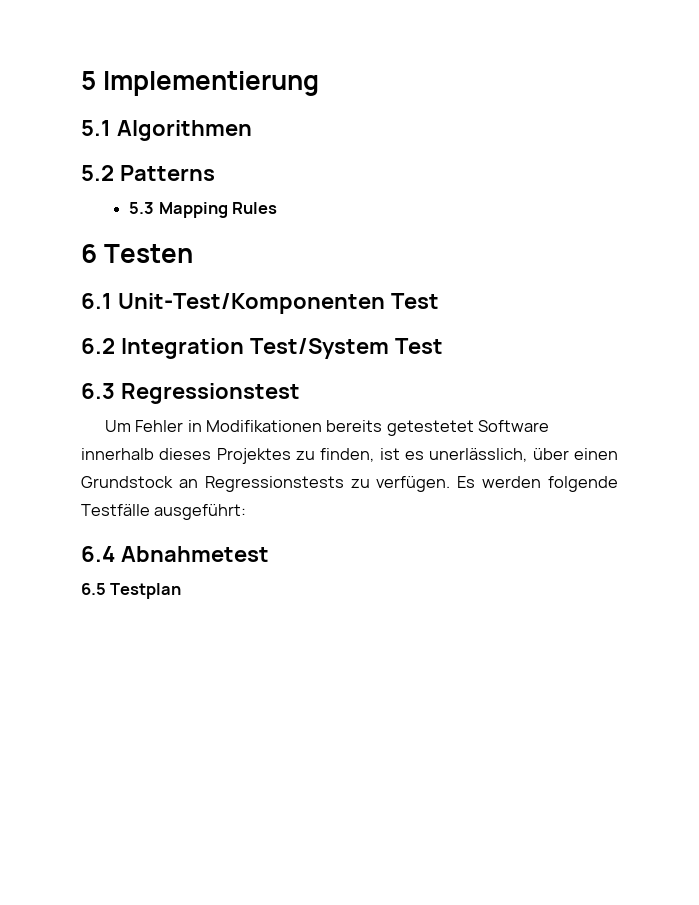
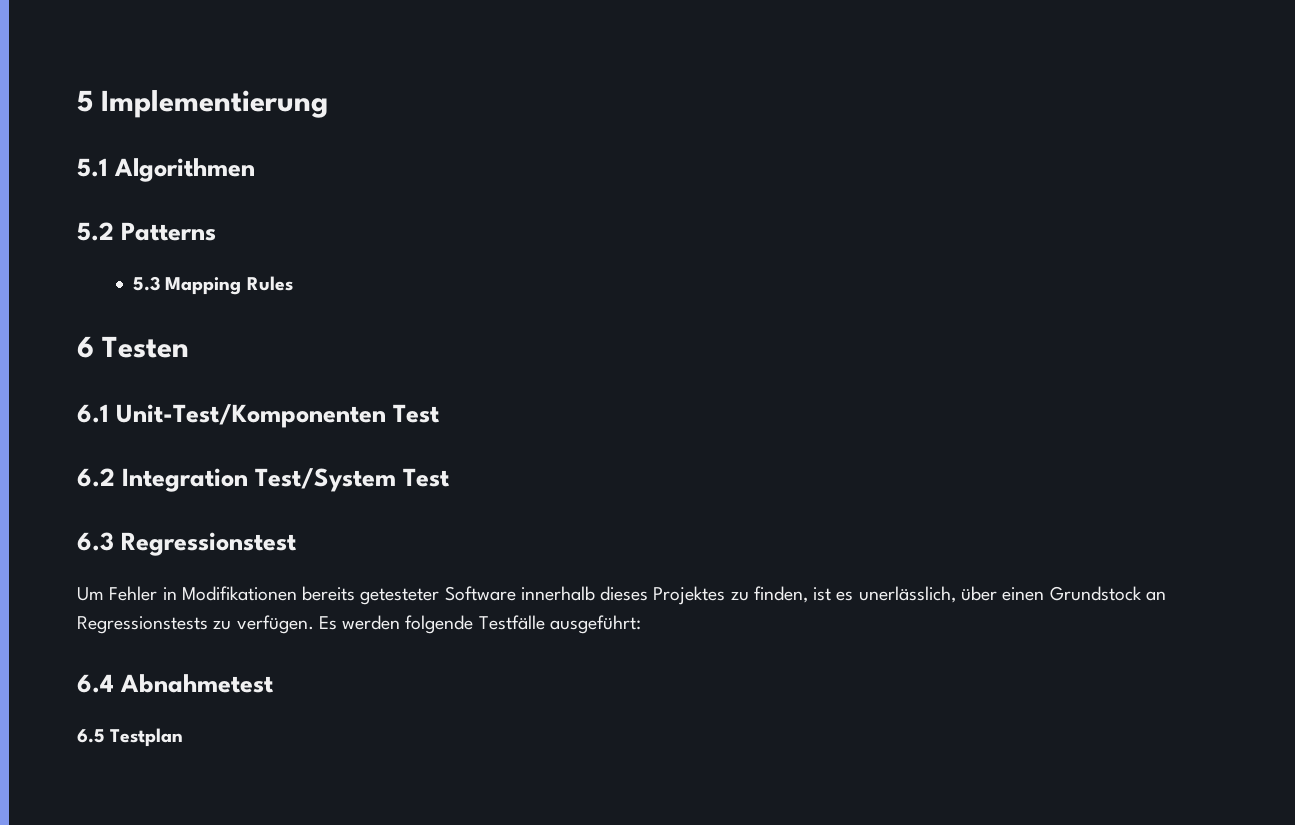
[386,420,474,436] getestetet -> [360,588,440,605] getesteter

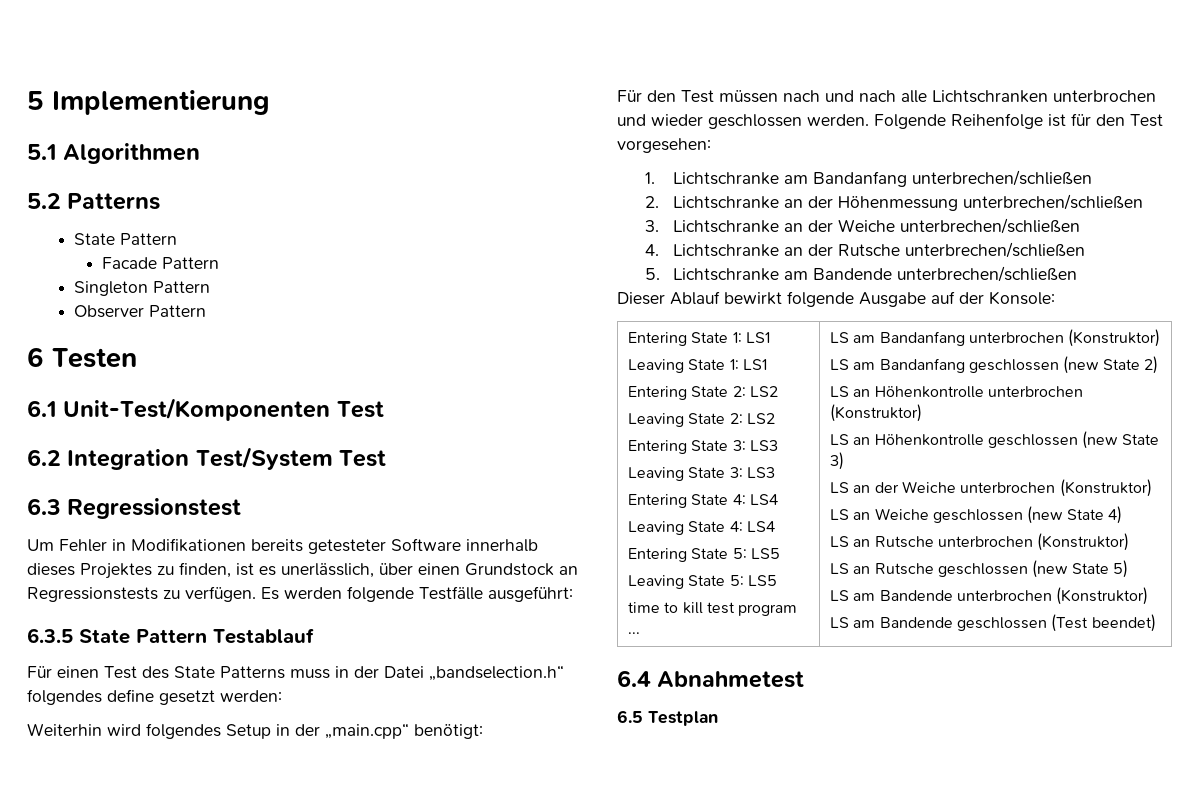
[133,276,293,295] 5.3 Mapping Rules -> [74,233,178,245] [102,257,220,269] [74,281,211,296] [74,305,207,318] State Pattern // Facade Pattern // Singleton Pattern // Observer Pattern
(641, 624) none -> [27,628,314,644] [27,665,564,681] [27,689,282,705] [27,723,483,739] [617,90,1156,103] [617,113,1163,129] [617,138,711,153] [645,170,1093,187] [645,194,1144,211] [645,218,1081,234] [645,242,1086,258] [645,266,1078,282] [617,291,1055,307] [627,332,770,346] [627,359,767,373] [627,386,778,400] [627,413,775,427] [627,440,778,454] [627,467,775,481] [627,494,778,508] [627,521,775,535] [627,548,780,562] [627,575,777,589] [627,602,798,616] [627,632,640,634] [829,329,1161,347] [829,356,1158,374] [829,386,1083,398] [829,404,922,422] [829,431,1159,449] [829,452,844,470] [829,479,1152,497] [829,506,1122,524] [829,533,1130,551] [829,560,1128,578] [829,587,1149,605] [829,614,1156,632] // 6.3.5 State Pattern Testablauf // Für einen Test des State Patterns muss in der Datei „bandselection.h“ folgendes define gesetzt werden: // Weiterhin wird folgendes Setup in der „main.cpp“ benötigt: // Für den Test müssen nach und nach alle Lichtschranken unterbrochen und wieder geschlossen werden. Folgende Reihenfolge ist für den Test vorgesehen: // 1. Lichtschranke am Bandanfang unterbrechen/schließen // 2. Lichtschranke an der Höhenmessung unterbrechen/schließen // 3. Lichtschranke an der Weiche unterbrechen/schließen // 4. Lichtschranke an der Rutsche unterbrechen/schließen // 5. Lichtschranke am Bandende unterbrechen/schließen // Dieser Ablauf bewirkt folgende Ausgabe auf der Konsole: // Entering State 1: LS1 // Leaving State 1: LS1 // Entering State 2: LS2 // Leaving State 2: LS2 // Entering State 3: LS3 // Leaving State 3: LS3 // Entering State 4: LS4 // Leaving State 4: LS4 // Entering State 5: LS5 // Leaving State 5: LS5 // time to kill test program ... | LS am Bandanfang unterbrochen (Konstruktor) // LS am Bandanfang geschlossen (new State 2) // LS an Höhenkontrolle unterbrochen (Konstruktor) // LS an Höhenkontrolle geschlossen (new State 3) // LS an der Weiche unterbrochen (Konstruktor) // LS an Weiche geschlossen (new State 4) // LS an Rutsche unterbrochen (Konstruktor) // LS an Rutsche geschlossen (new State 5) // LS am Bandende unterbrochen (Konstruktor) // LS am Bandende geschlossen (Test beendet)

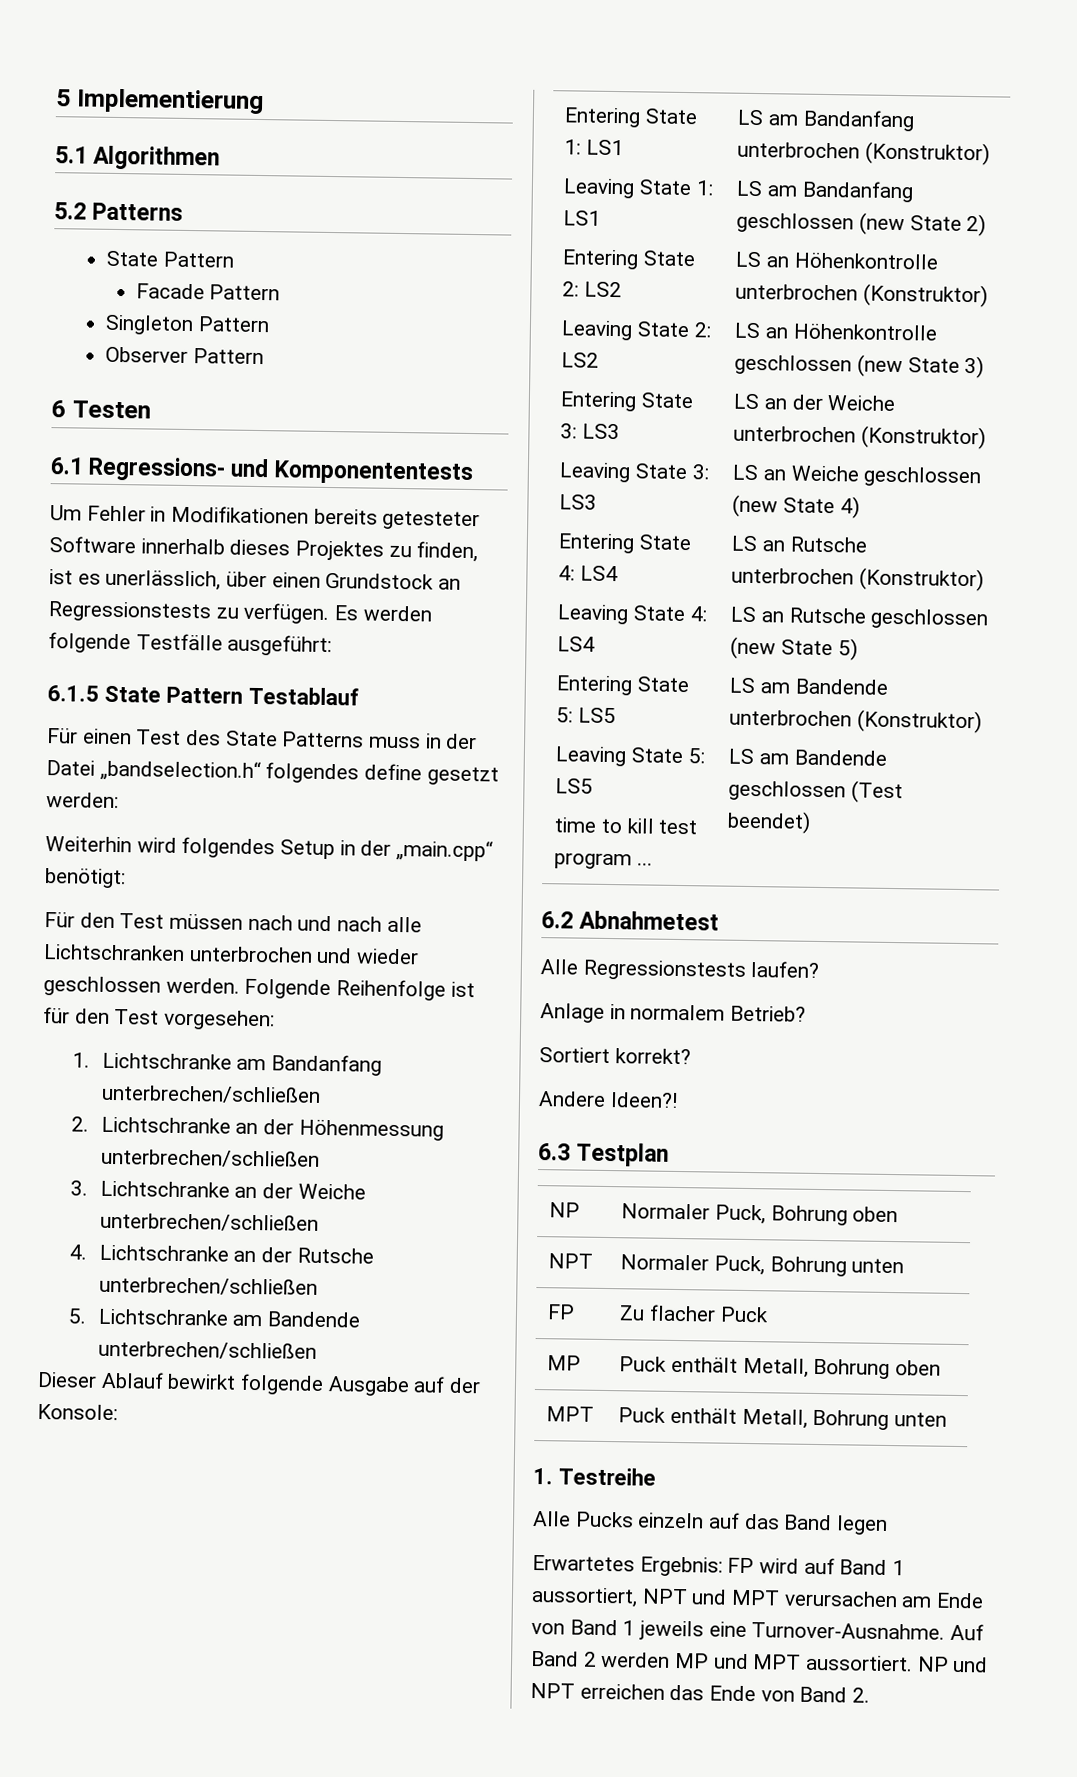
[63,398,384,421] [27,447,387,470] [27,498,242,519] Unit-Test/Komponenten Test // 6.2 Integration Test/System Test // 6.3 Regressionstest -> [88,456,474,486] Regressions- und Komponententests
[27,628,73,643] 6.3.5 -> [47,685,99,702] 6.1.5
[617,670,651,687] 6.4 -> [541,911,574,929] 6.2
[617,710,718,726] 6.5 Testplan -> [540,959,820,981] [540,1003,807,1023] [539,1047,691,1065] [538,1091,678,1108] [538,1142,670,1167] [549,1202,581,1218] [621,1203,899,1226] [548,1253,594,1269] [620,1254,905,1277] [547,1304,576,1320] [619,1304,769,1323] [547,1355,582,1371] [619,1356,941,1380] [546,1406,595,1422] [618,1407,947,1431] [533,1467,656,1486] [532,1510,889,1536] [532,1554,906,1577] [531,1586,985,1609] [531,1619,985,1641] [531,1650,989,1673] [530,1682,871,1703] Alle Regressionstests laufen? // Anlage in normalem Betrieb? // Sortiert korrekt? // Andere Ideen?! // 6.3 Testplan // NP | Normaler Puck, Bohrung oben // NPT | Normaler Puck, Bohrung unten // FP | Zu flacher Puck // MP | Puck enthält Metall, Bohrung oben // MPT | Puck enthält Metall, Bohrung unten // 1. Testreihe // Alle Pucks einzeln auf das Band legen // Erwartetes Ergebnis: FP wird auf Band 1 aussortiert, NPT und MPT verursachen am Ende von Band 1 jeweils eine Turnover-Ausnahme. Auf Band 2 werden MP und MPT aussortiert. NP und NPT erreichen das Ende von Band 2.

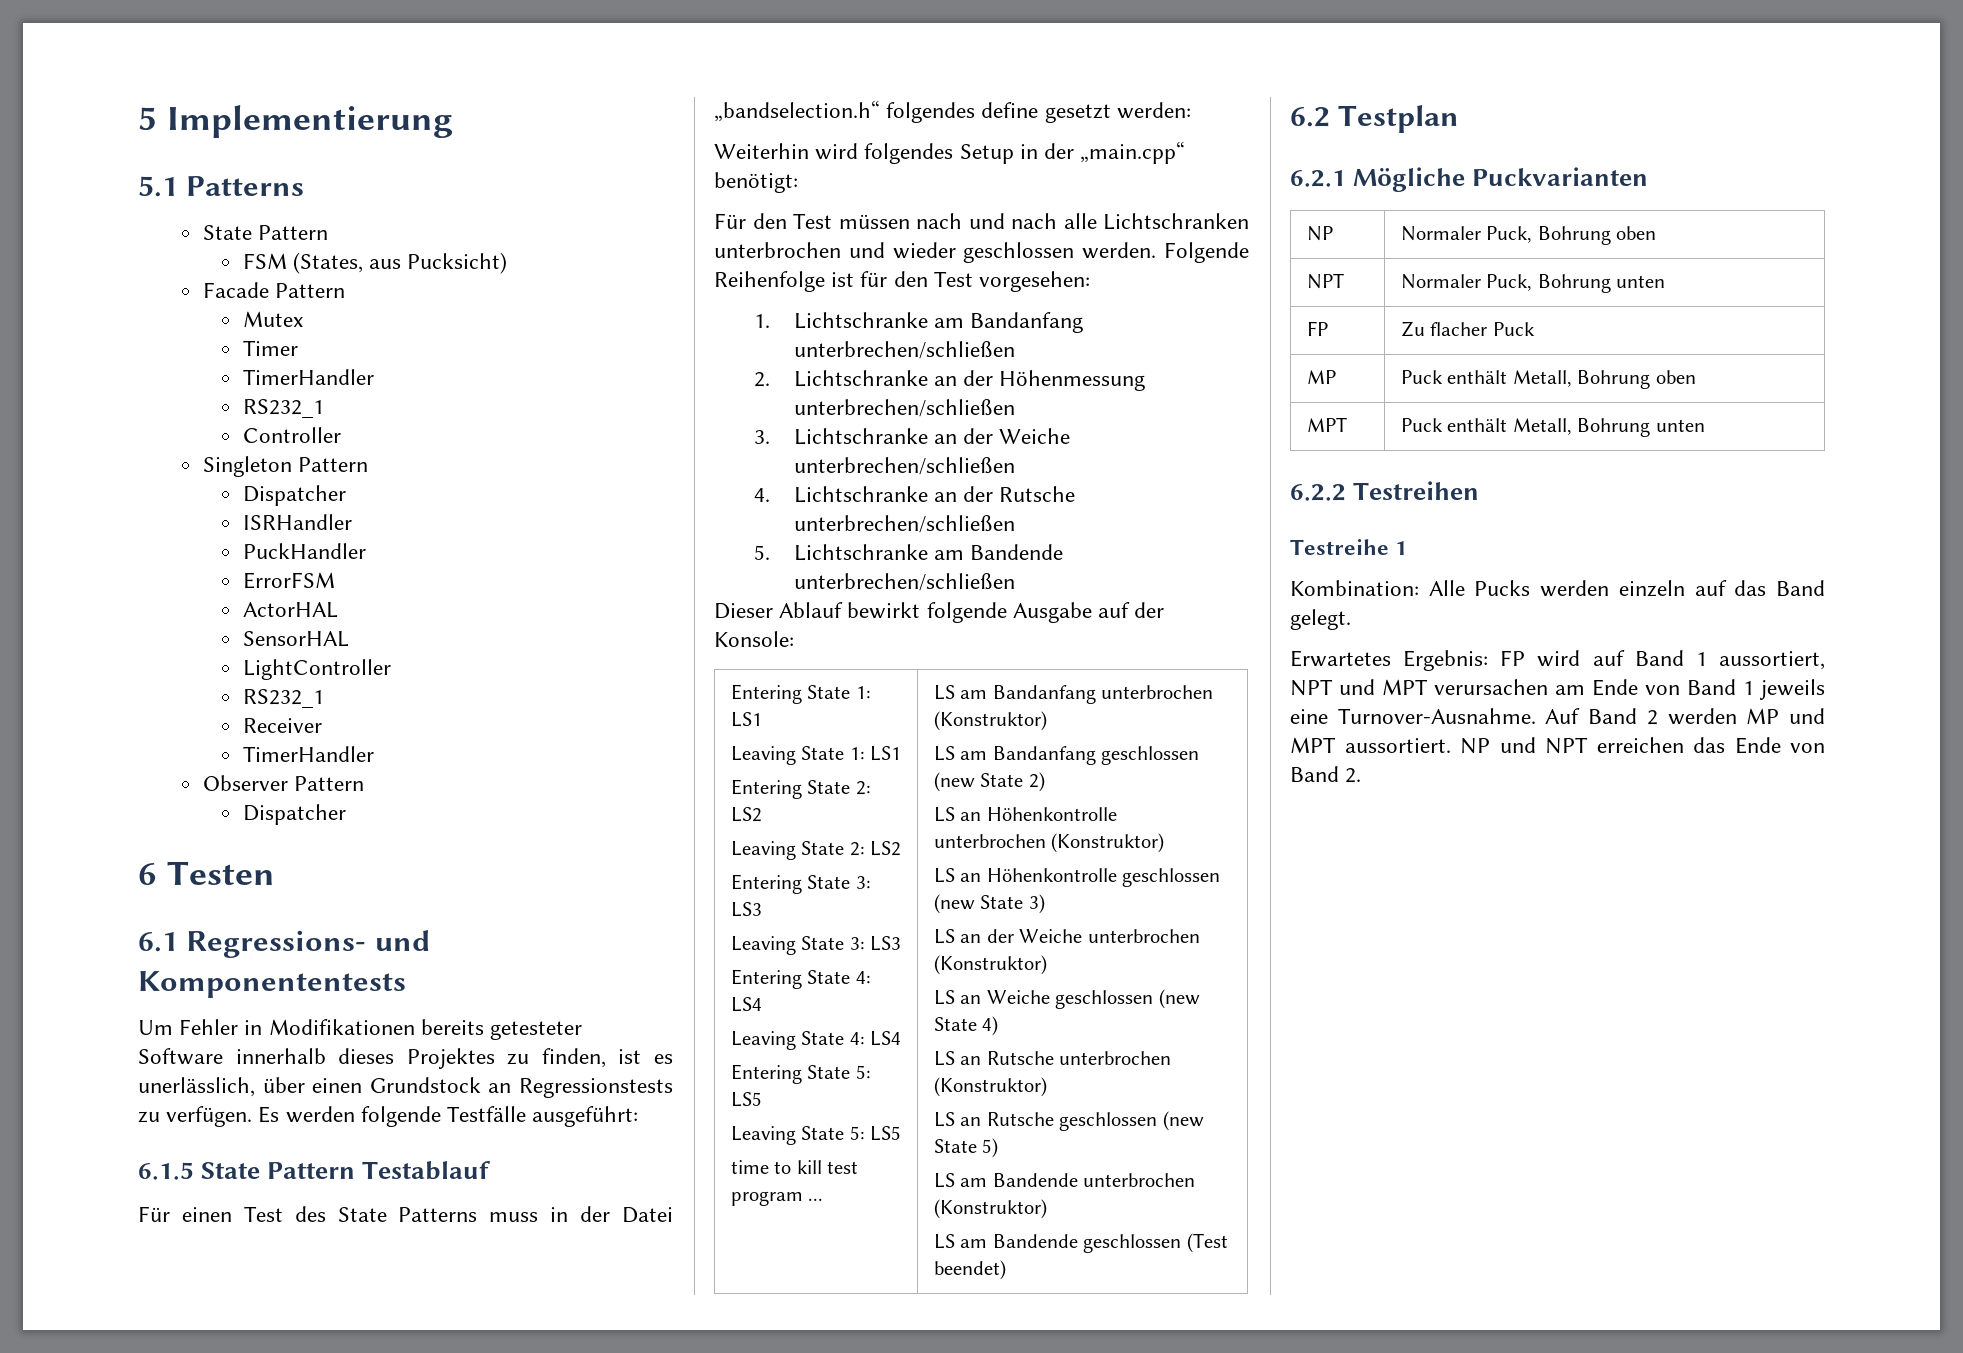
[93,145,221,171] [54,202,87,220] Algorithmen // 5.2 -> (178, 186) none
[135,283,281,301] [104,314,270,336] Facade Pattern // Singleton Pattern -> [242,252,508,274] [203,282,346,298] [242,311,303,327] [242,340,298,356] [242,369,374,385] [242,399,324,418] [242,427,341,443] [203,456,369,477] [242,485,346,506] [242,514,352,530] [242,543,366,559] [242,572,335,589] [242,602,338,618] [242,631,349,647] [242,659,391,680] [242,689,324,708] [242,718,322,733] [242,746,374,762] FSM (States, aus Pucksicht) // Facade Pattern // Mutex // Timer // TimerHandler // RS232_1 // Controller // Singleton Pattern // Dispatcher // ISRHandler // PuckHandler // ErrorFSM // ActorHAL // SensorHAL // LightController // RS232_1 // Receiver // TimerHandler
(264, 356) none -> [242,804,346,825] // Dispatcher
[579,910,720,931] [540,959,820,981] [540,1003,807,1023] [539,1047,691,1065] [538,1091,678,1108] [538,1142,670,1167] Abnahmetest // Alle Regressionstests laufen? // Anlage in normalem Betrieb? // Sortiert korrekt? // Andere Ideen?! // 6.3 Testplan -> [1338,105,1460,133] [1290,167,1649,192] Testplan // 6.2.1 Mögliche Puckvarianten
[533,1467,553,1485] 1. -> [1290,481,1480,501] 6.2.2 Testreihen //
(656, 1476) // -> [1395,541,1408,555] [1290,580,1419,596] 1 // Kombination:
(634, 1519) none -> [1540,580,1610,597] werden
[836,1515,889,1536] legen -> [1290,609,1351,630] gelegt.

